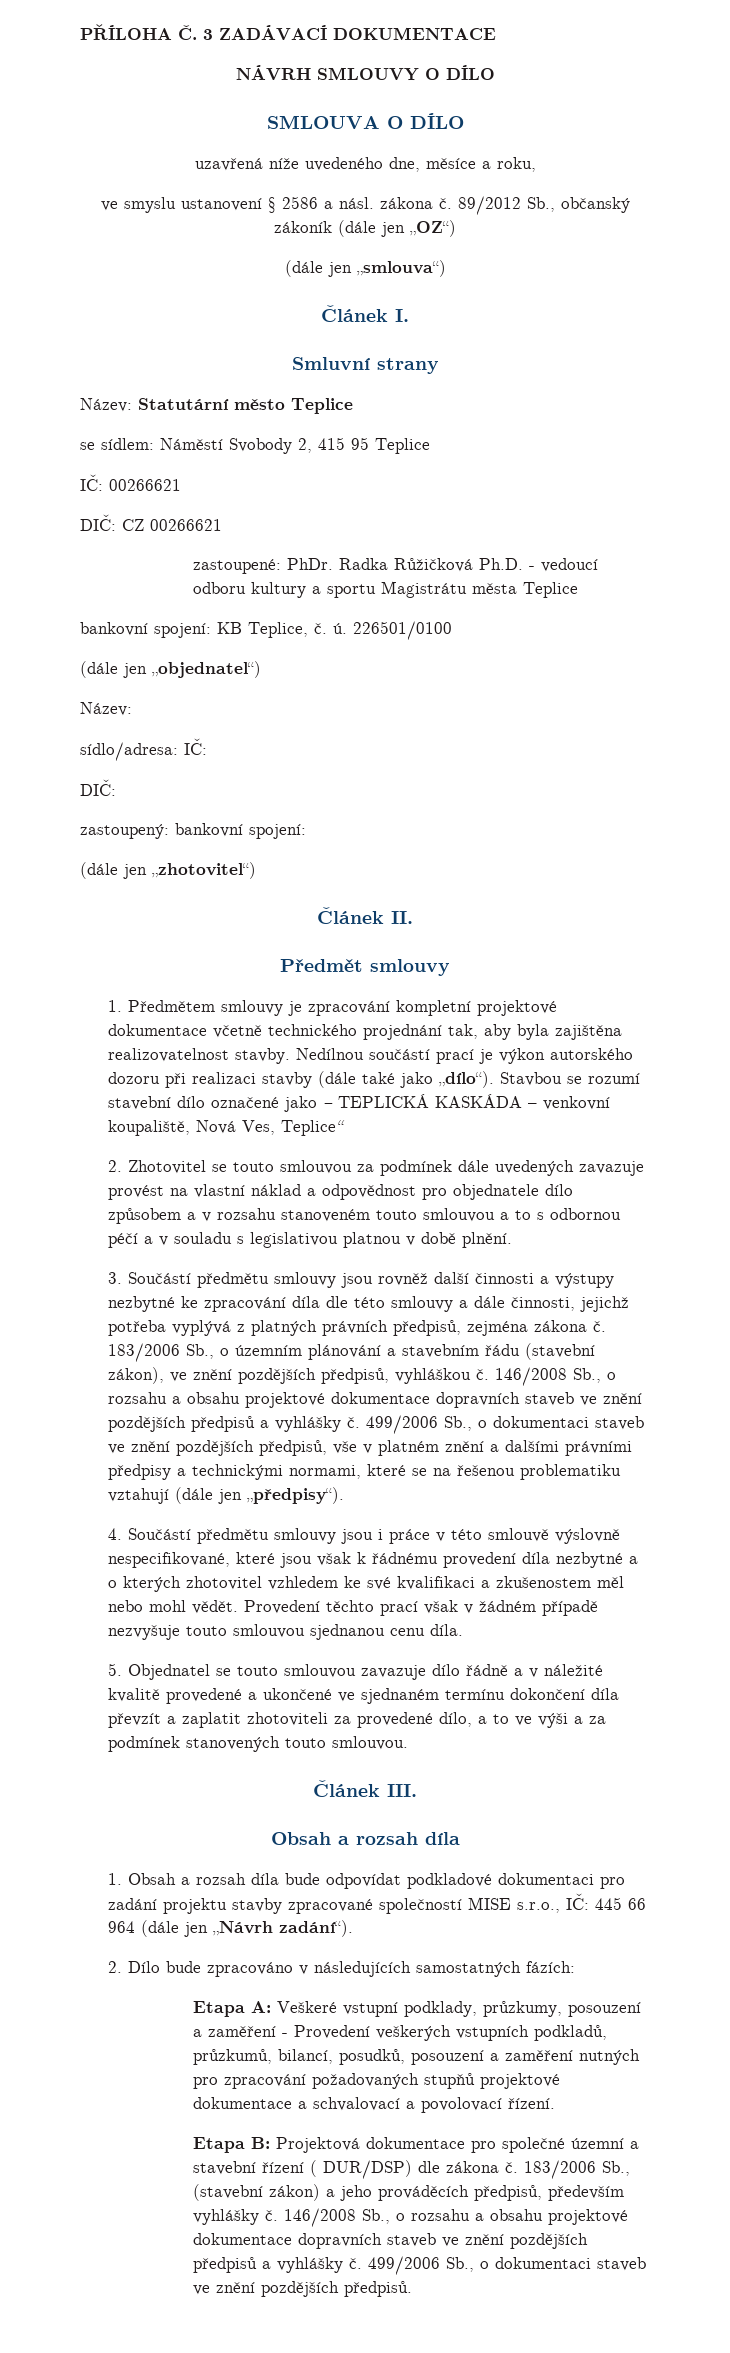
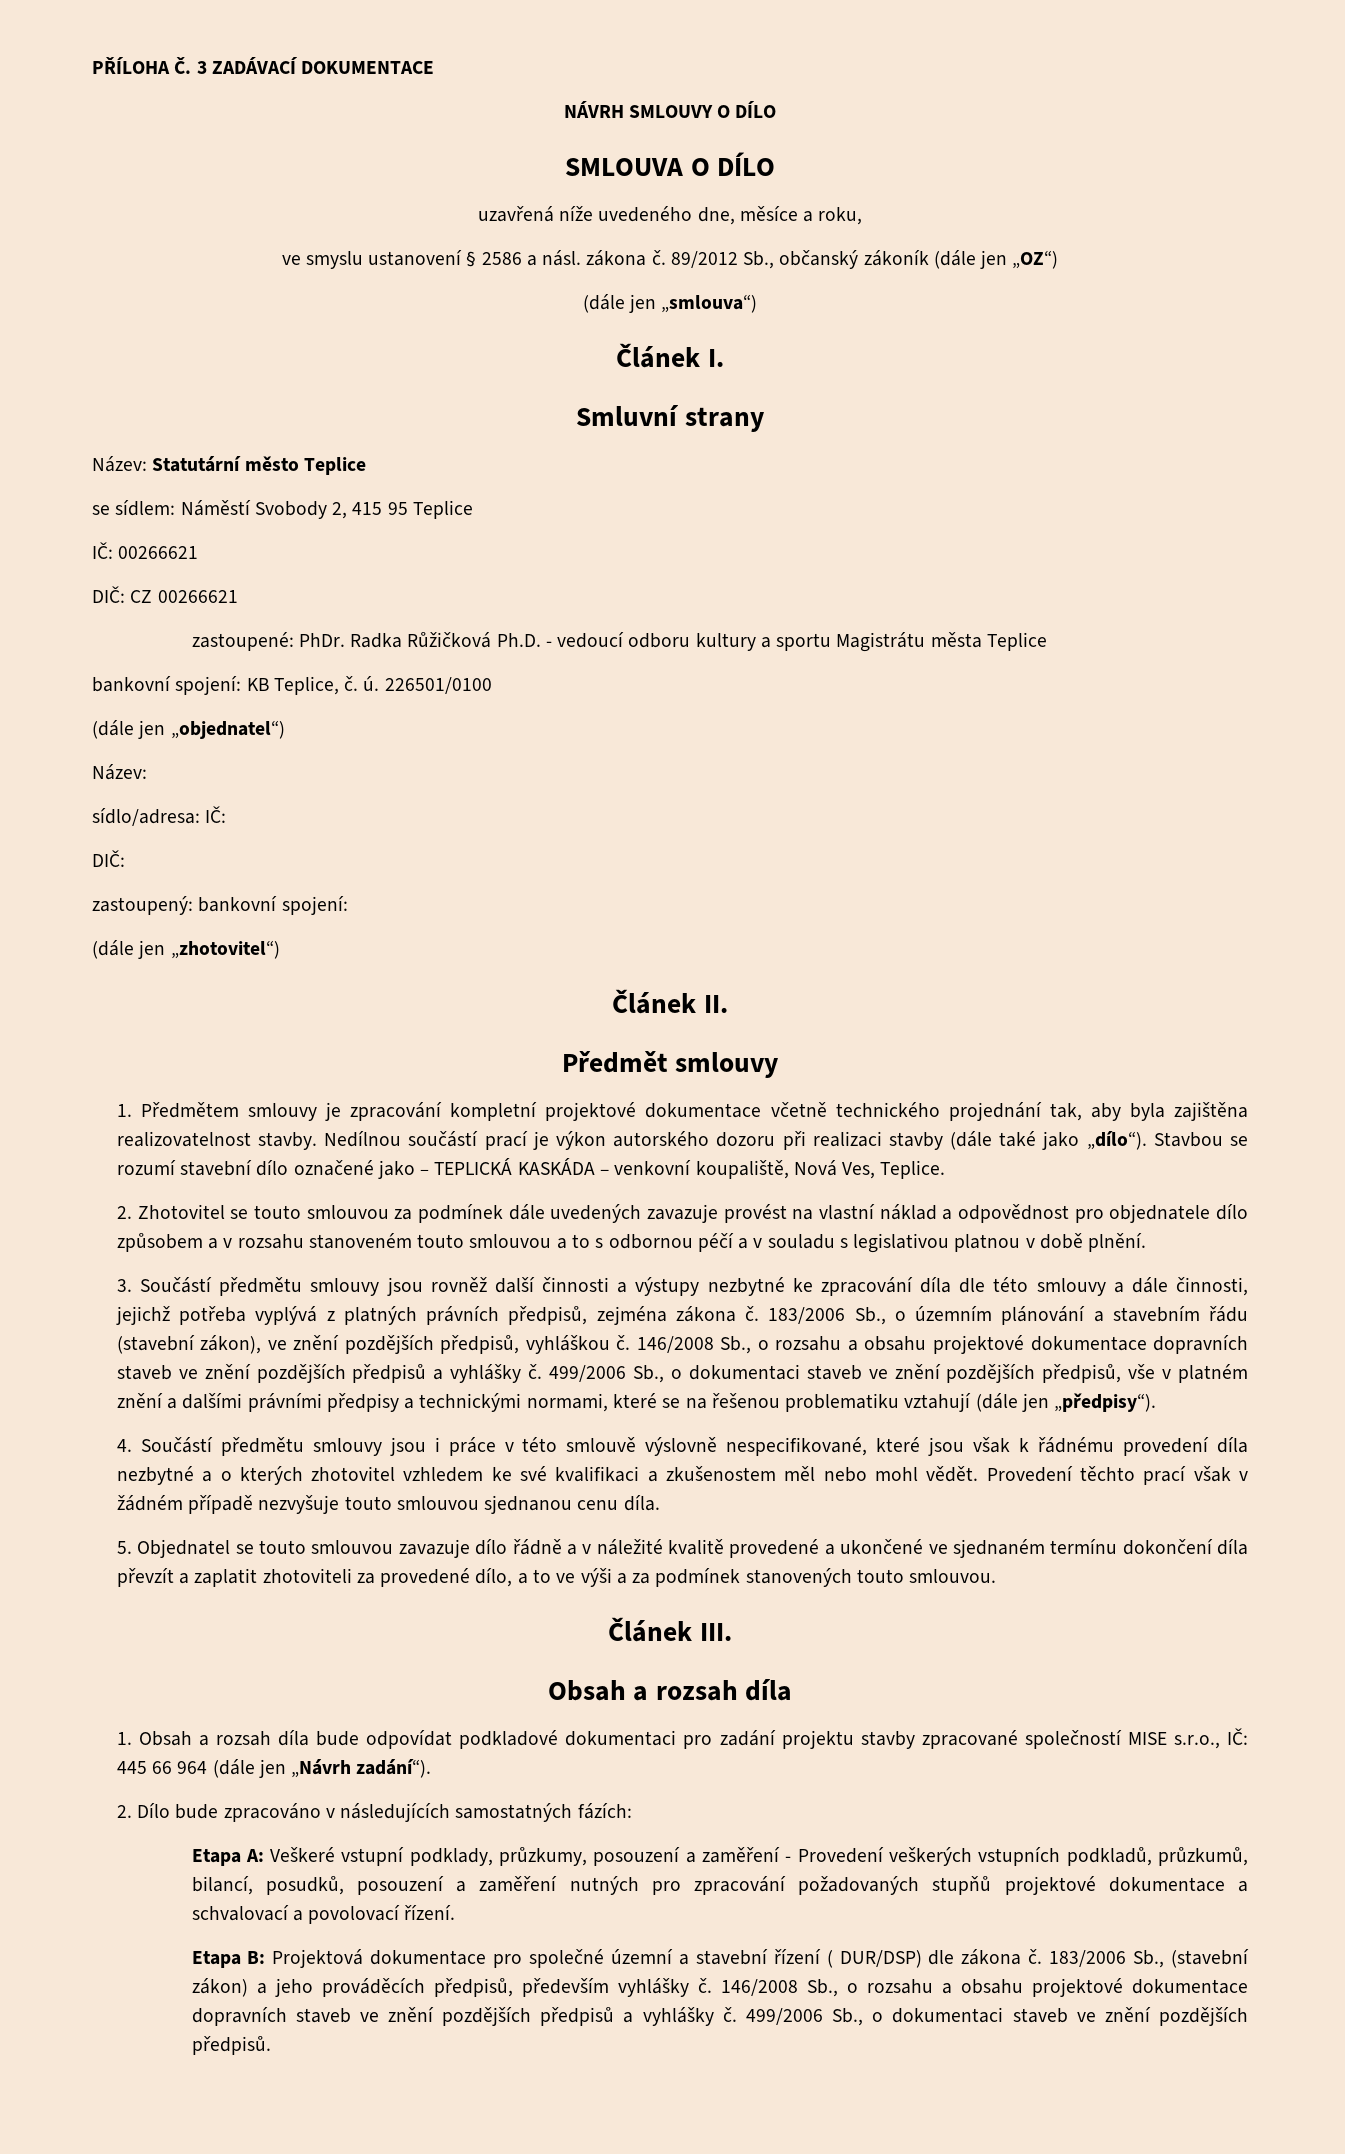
[281,1120,346,1136] Teplice“ -> [880,1160,946,1179] Teplice.

